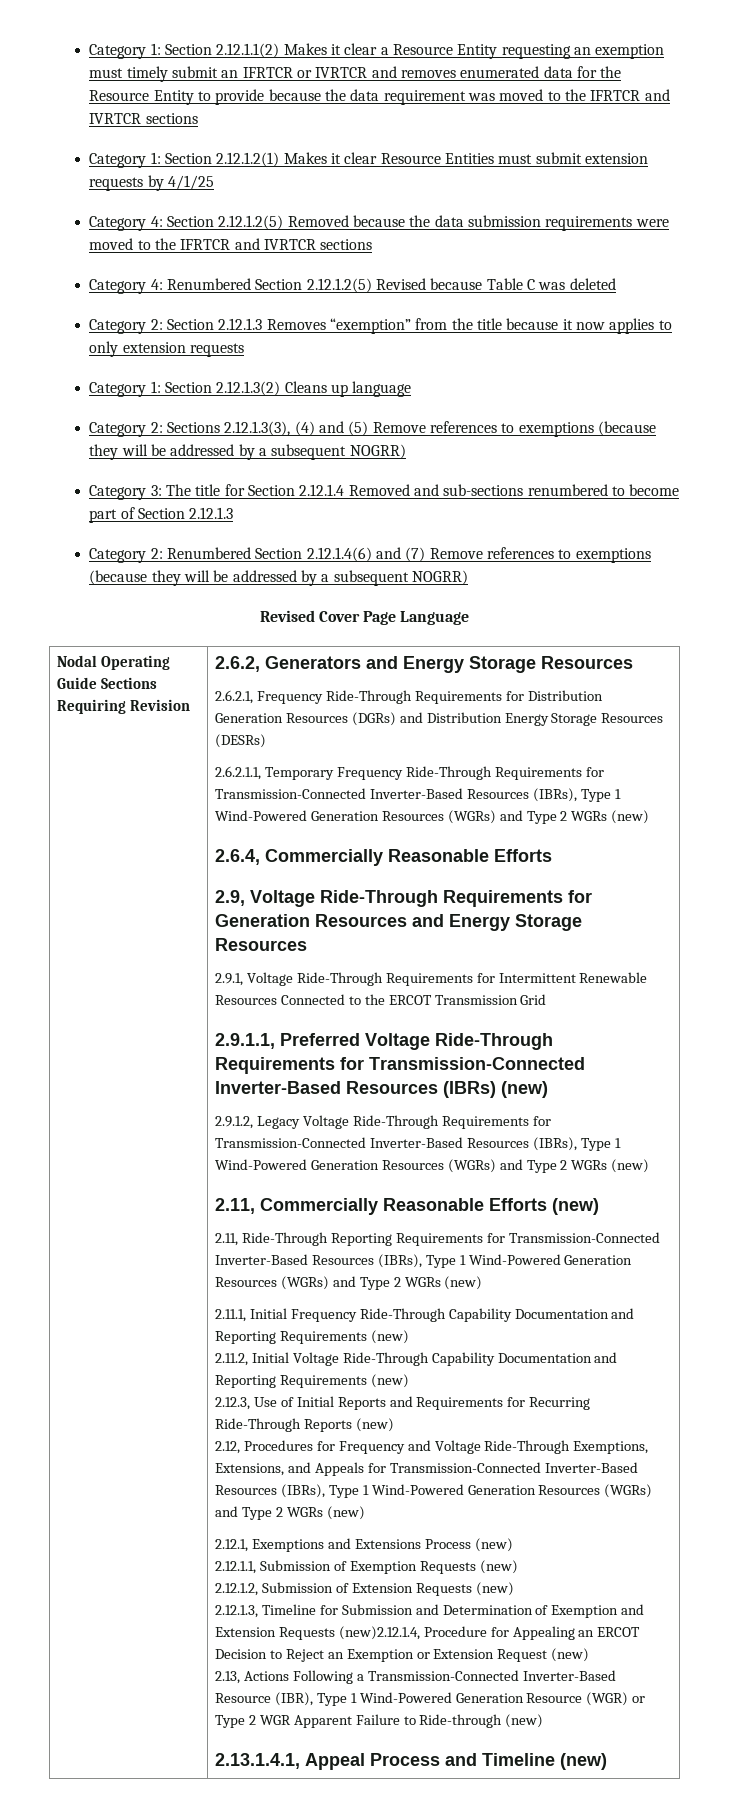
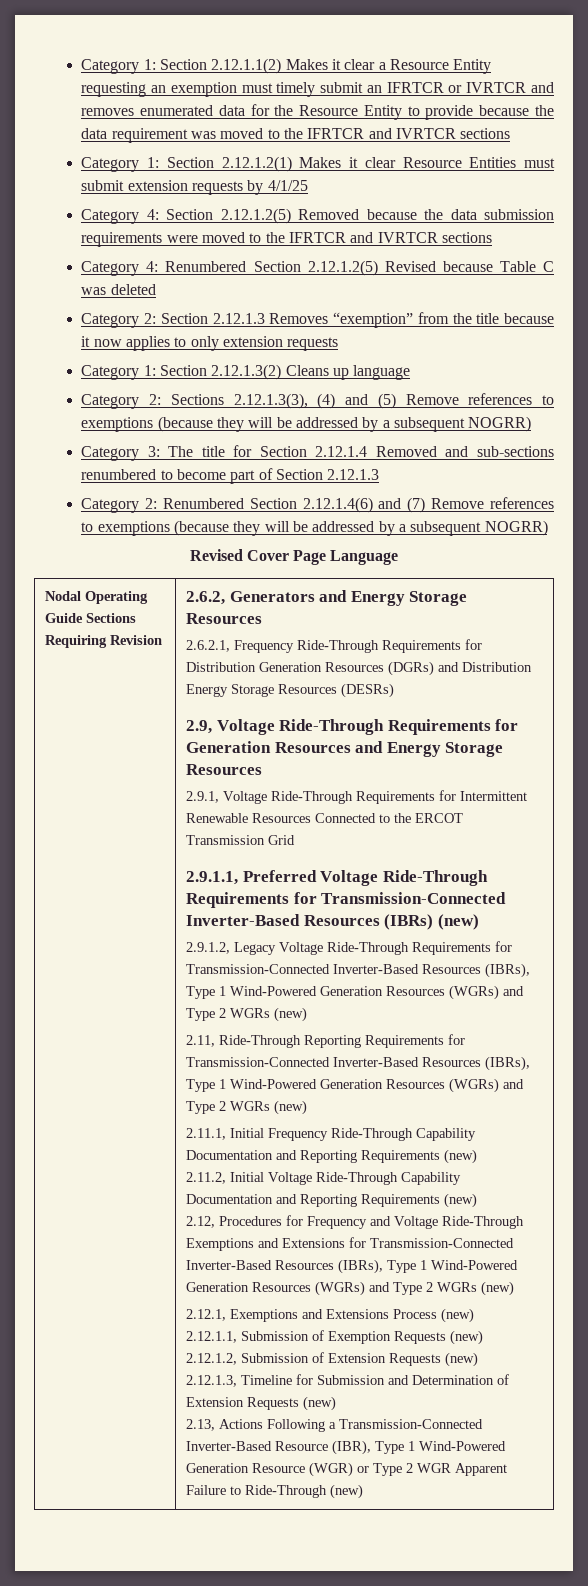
[214,766,604,780] [214,788,621,802] [214,810,650,824] [214,849,552,866] // 2.6.2.1.1, Temporary Frequency Ride-Through Requirements for Transmission-Connected Inverter-Based Resources (IBRs), Type 1 Wind-Powered Generation Resources (WGRs) and Type 2 WGRs (new) // 2.6.4, Commercially Reasonable Efforts -> (394, 690) none
[214,1198,599,1215] // 2.11, Commercially Reasonable Efforts (new) -> (307, 1014) none
[214,1396,591,1410] [214,1418,394,1432] // 2.12.3, Use of Initial Reports and Requirements for Recurring Ride-Through Reports (new) -> (477, 1200) none
[573,1441,649,1454] [214,1462,364,1476] Exemptions, Extensions, and Appeals -> [185,1238,345,1251] Exemptions and Extensions
[551,1604,645,1618] [214,1626,641,1640] [214,1649,548,1662] Exemption and Extension Requests (new)2.12.1.4, Procedure for Appealing an ERCOT Decision to Reject an Exemption or Extension Request -> [185,1397,299,1410] Extension Requests
[419,1714,544,1728] [214,1753,607,1770] Ride-through (new) // 2.13.1.4.1, Appeal Process and Timeline (new) -> [244,1484,363,1499] Ride-Through (new)

